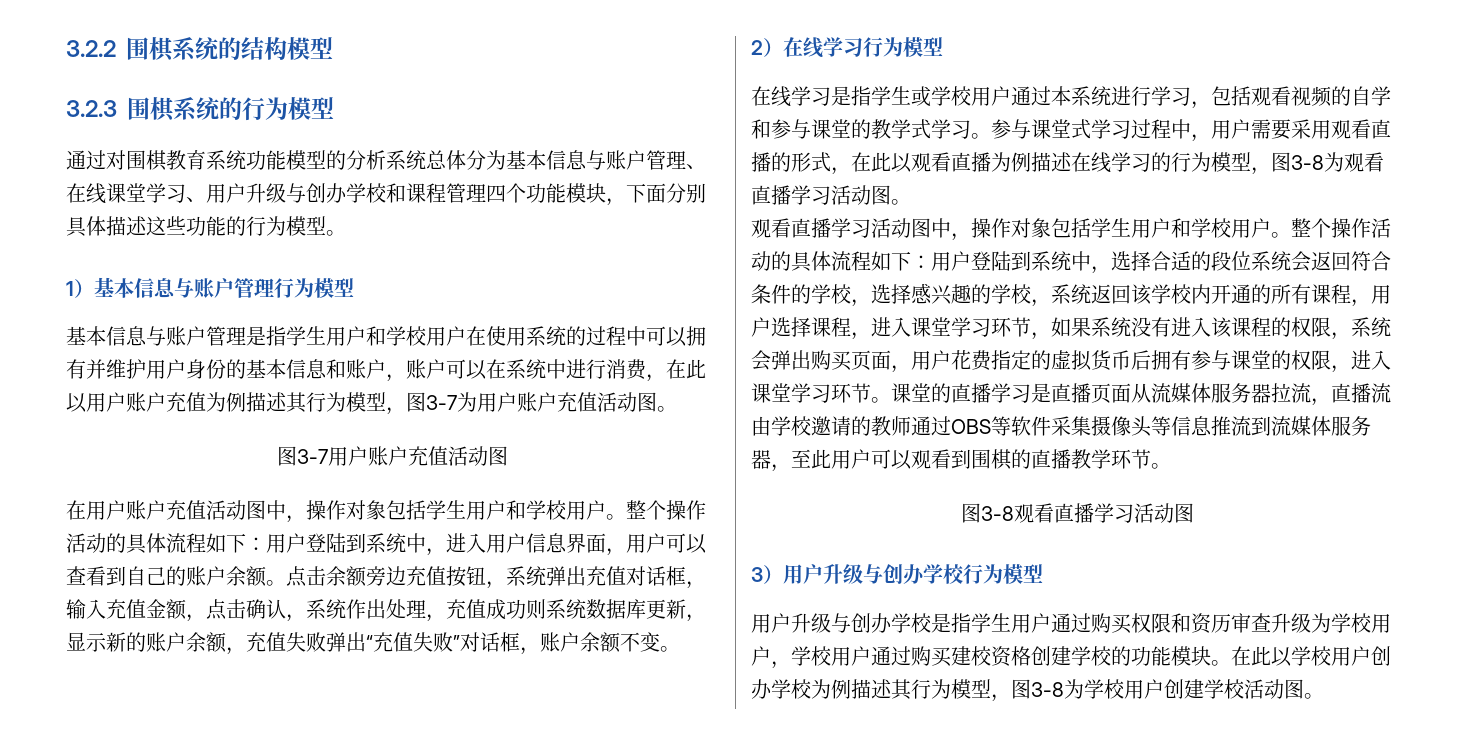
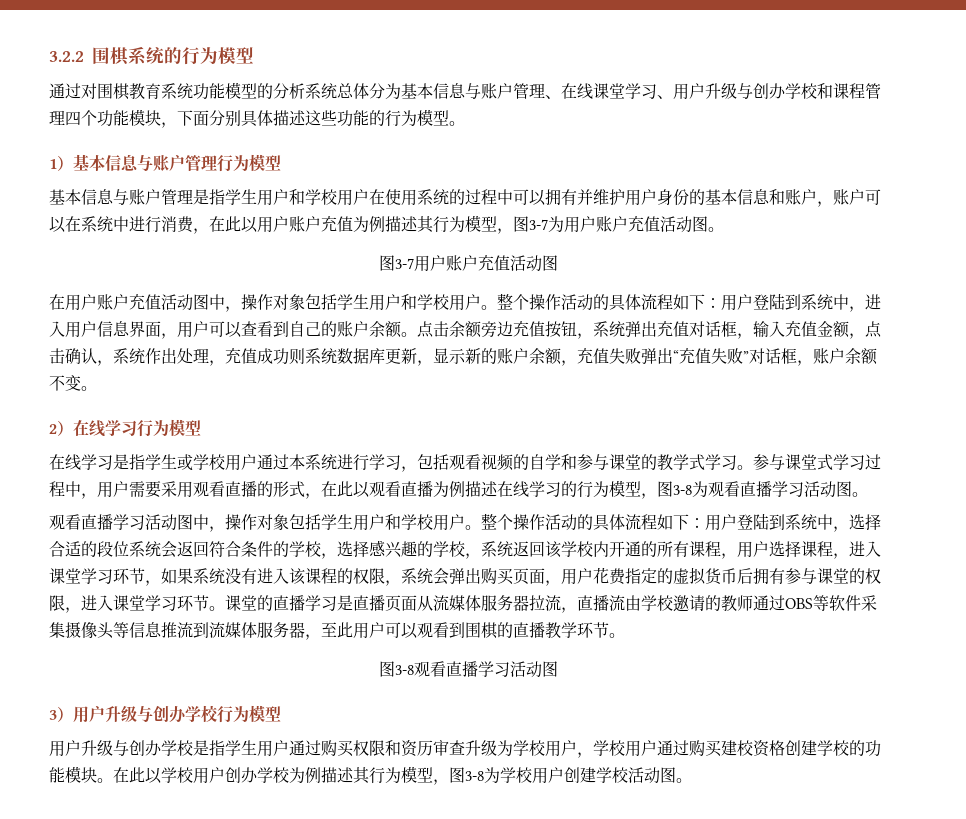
[241,37,333,60] [66,97,242,122] 结构模型 // 3.2.3围棋系统的 -> (182, 55) none

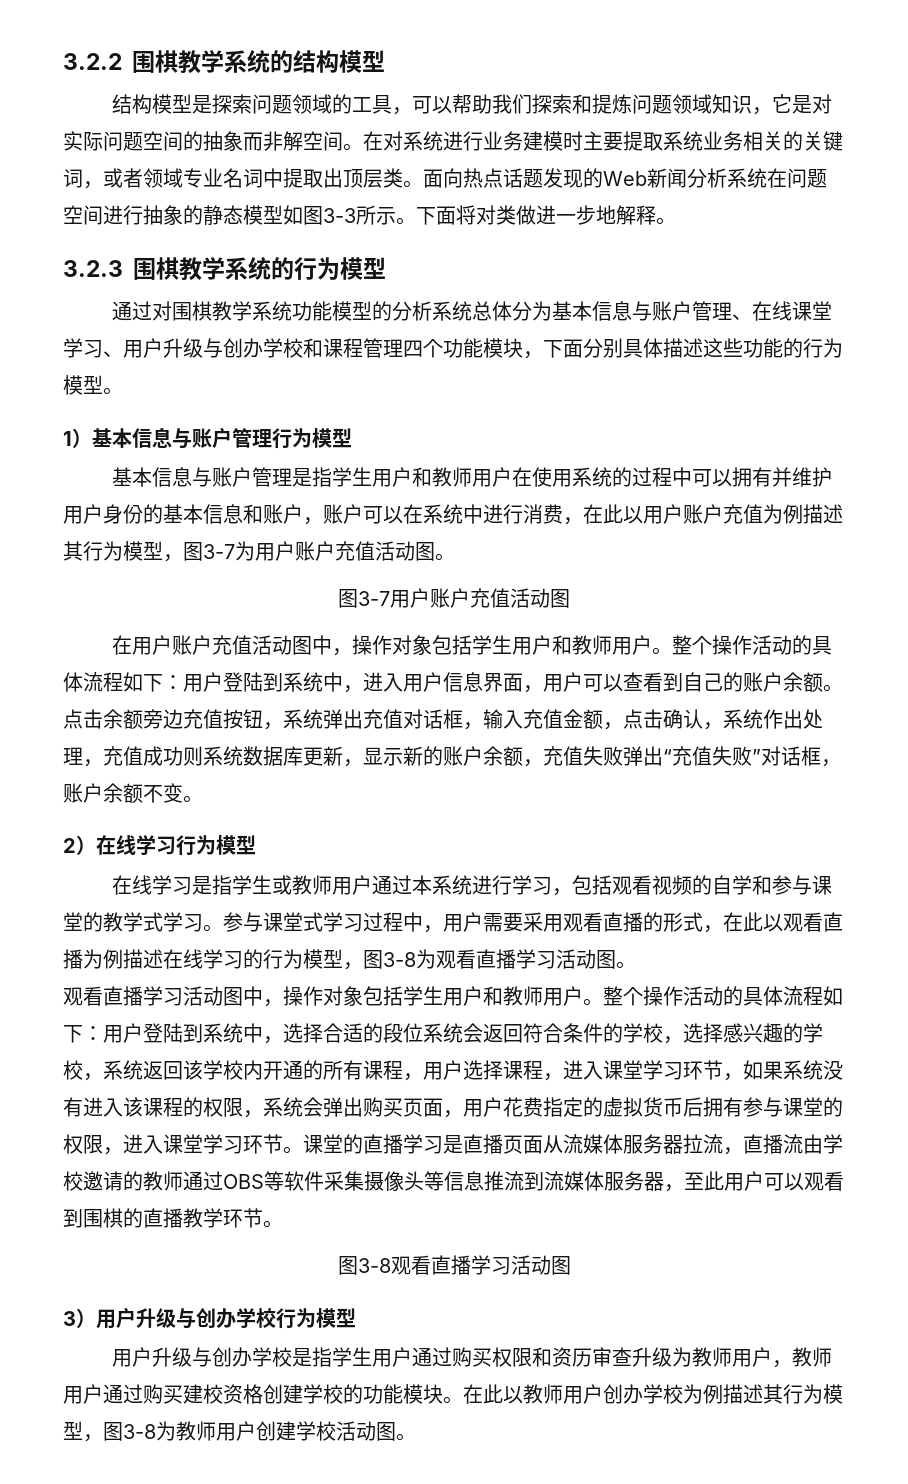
(129, 56) none -> [178,50,385,74] [111,94,832,115] [63,131,843,151] [63,168,827,189] [63,205,676,225] [63,257,225,281] 教学系统的结构模型 // 结构模型是探索问题领域的工具，可以帮助我们探索和提炼问题领域知识，它是对实际问题空间的抽象而非解空间。在对系统进行业务建模时主要提取系统业务相关的关键词，或者领域专业名词中提取出顶层类。面向热点话题发现的Web新闻分析系统在问题空间进行抽象的静态模型如图3-3所示。下面将对类做进一步地解释。 // 3.2.3围棋教学
[145,83,161,99] 育 -> [231,301,252,321] 学
[305,189,338,205] 学校 -> [431,467,472,487] 教师
[417,294,450,310] 学校 -> [571,635,612,655] 教师
[193,454,226,470] 学校 -> [291,875,332,895] 教师
[401,514,434,530] 学校 -> [503,986,543,1006] 教师
[513,740,626,758] 学校用户，学校 -> [691,1347,832,1368] 教师用户，教师
[161,767,194,783] 学校 -> [523,1384,563,1404] 教师
[500,767,533,783] 学校 -> [176,1421,216,1441] 教师

